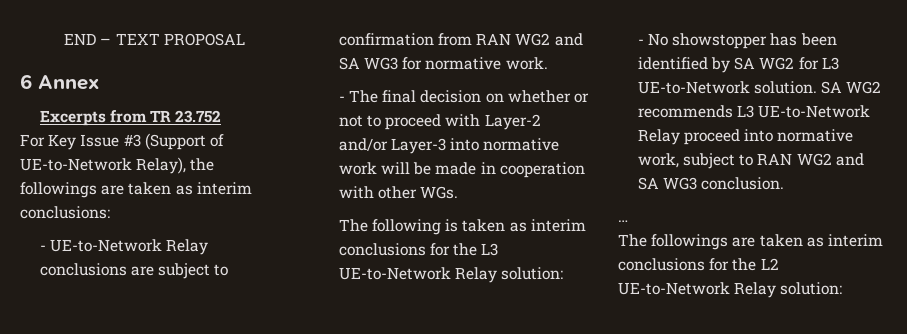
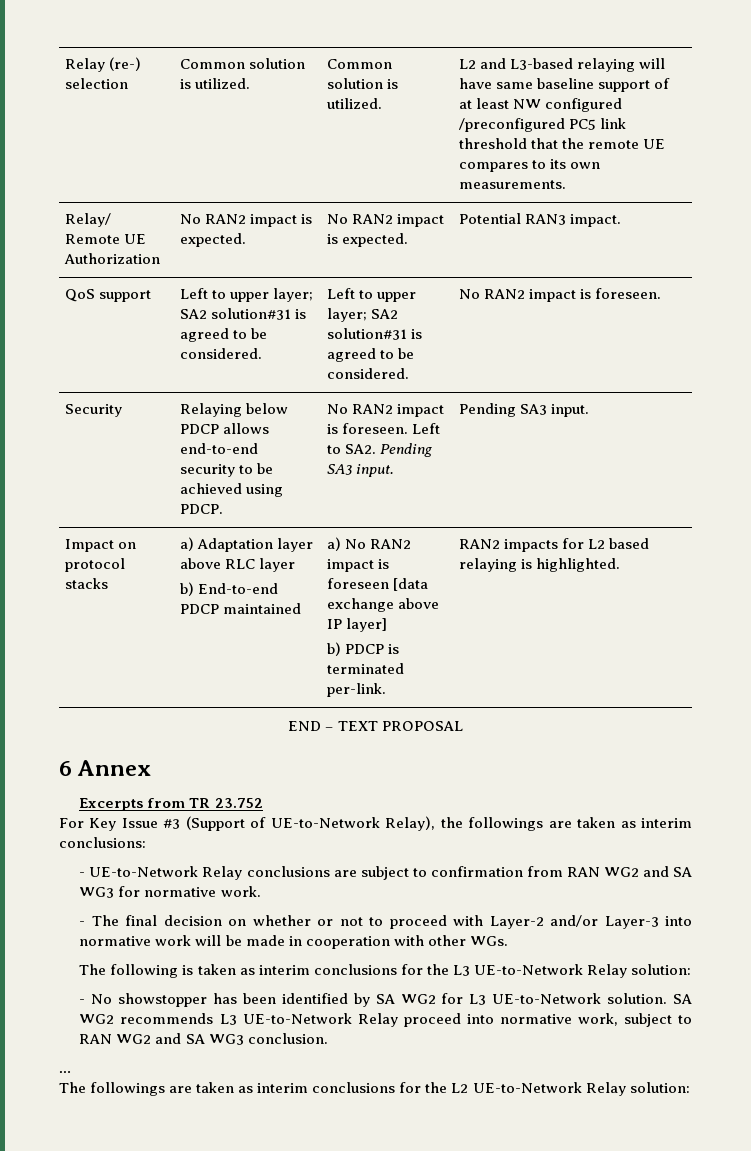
(64, 39) none -> [65,57,142,72] [65,78,129,89] [180,58,306,69] [180,78,251,89] [327,59,393,69] [327,78,399,89] [327,98,383,109] [459,58,666,72] [459,78,671,92] [459,98,623,112] [459,118,627,132] [459,138,666,149] [459,159,601,172] [459,180,567,189] [65,213,112,227] [65,234,147,244] [64,253,161,264] [180,214,313,227] [180,233,247,247] [327,214,445,227] [327,233,409,247] [459,213,622,227] [65,289,152,302] [180,288,314,302] [180,308,307,320] [180,328,268,342] [180,348,263,359] [327,288,417,302] [327,308,399,322] [327,328,423,340] [327,348,415,362] [327,368,410,379] [459,288,662,302] [65,404,123,417] [180,403,289,417] [180,423,270,434] [180,443,259,454] [180,463,274,477] [180,483,284,497] [180,504,224,514] [327,404,445,417] [327,423,441,434] [327,443,433,457] [327,464,395,477] [459,403,590,417] [65,539,137,552] [65,558,126,572] [65,578,109,589] [180,537,314,552] [180,558,296,572] [180,582,279,596] [180,603,302,614] [327,537,412,551] [327,559,390,572] [327,578,429,591] [327,598,440,612] [327,618,388,632] [327,642,400,656] [327,663,405,674] [327,683,387,697] [459,538,650,552] [459,558,621,572] Relay (re-) selection | Common solution is utilized. | Common solution is utilized. | L2 and L3-based relaying will have same baseline support of at least NW configured /preconfigured PC5 link threshold that the remote UE compares to its own measurements. // Relay/ Remote UE Authorization | No RAN2 impact is expected. | No RAN2 impact is expected. | Potential RAN3 impact. // QoS support | Left to upper layer; SA2 solution#31 is agreed to be considered. | Left to upper layer; SA2 solution#31 is agreed to be considered. | No RAN2 impact is foreseen. // Security | Relaying below PDCP allows end-to-end security to be achieved using PDCP. | No RAN2 impact is foreseen. Left to SA2. Pending SA3 input. | Pending SA3 input. // Impact on protocol stacks | a) Adaptation layer above RLC layer // b) End-to-end PDCP maintained | a) No RAN2 impact is foreseen [data exchange above IP layer] // b) PDCP is terminated per-link. | RAN2 impacts for L2 based relaying is highlighted. //

